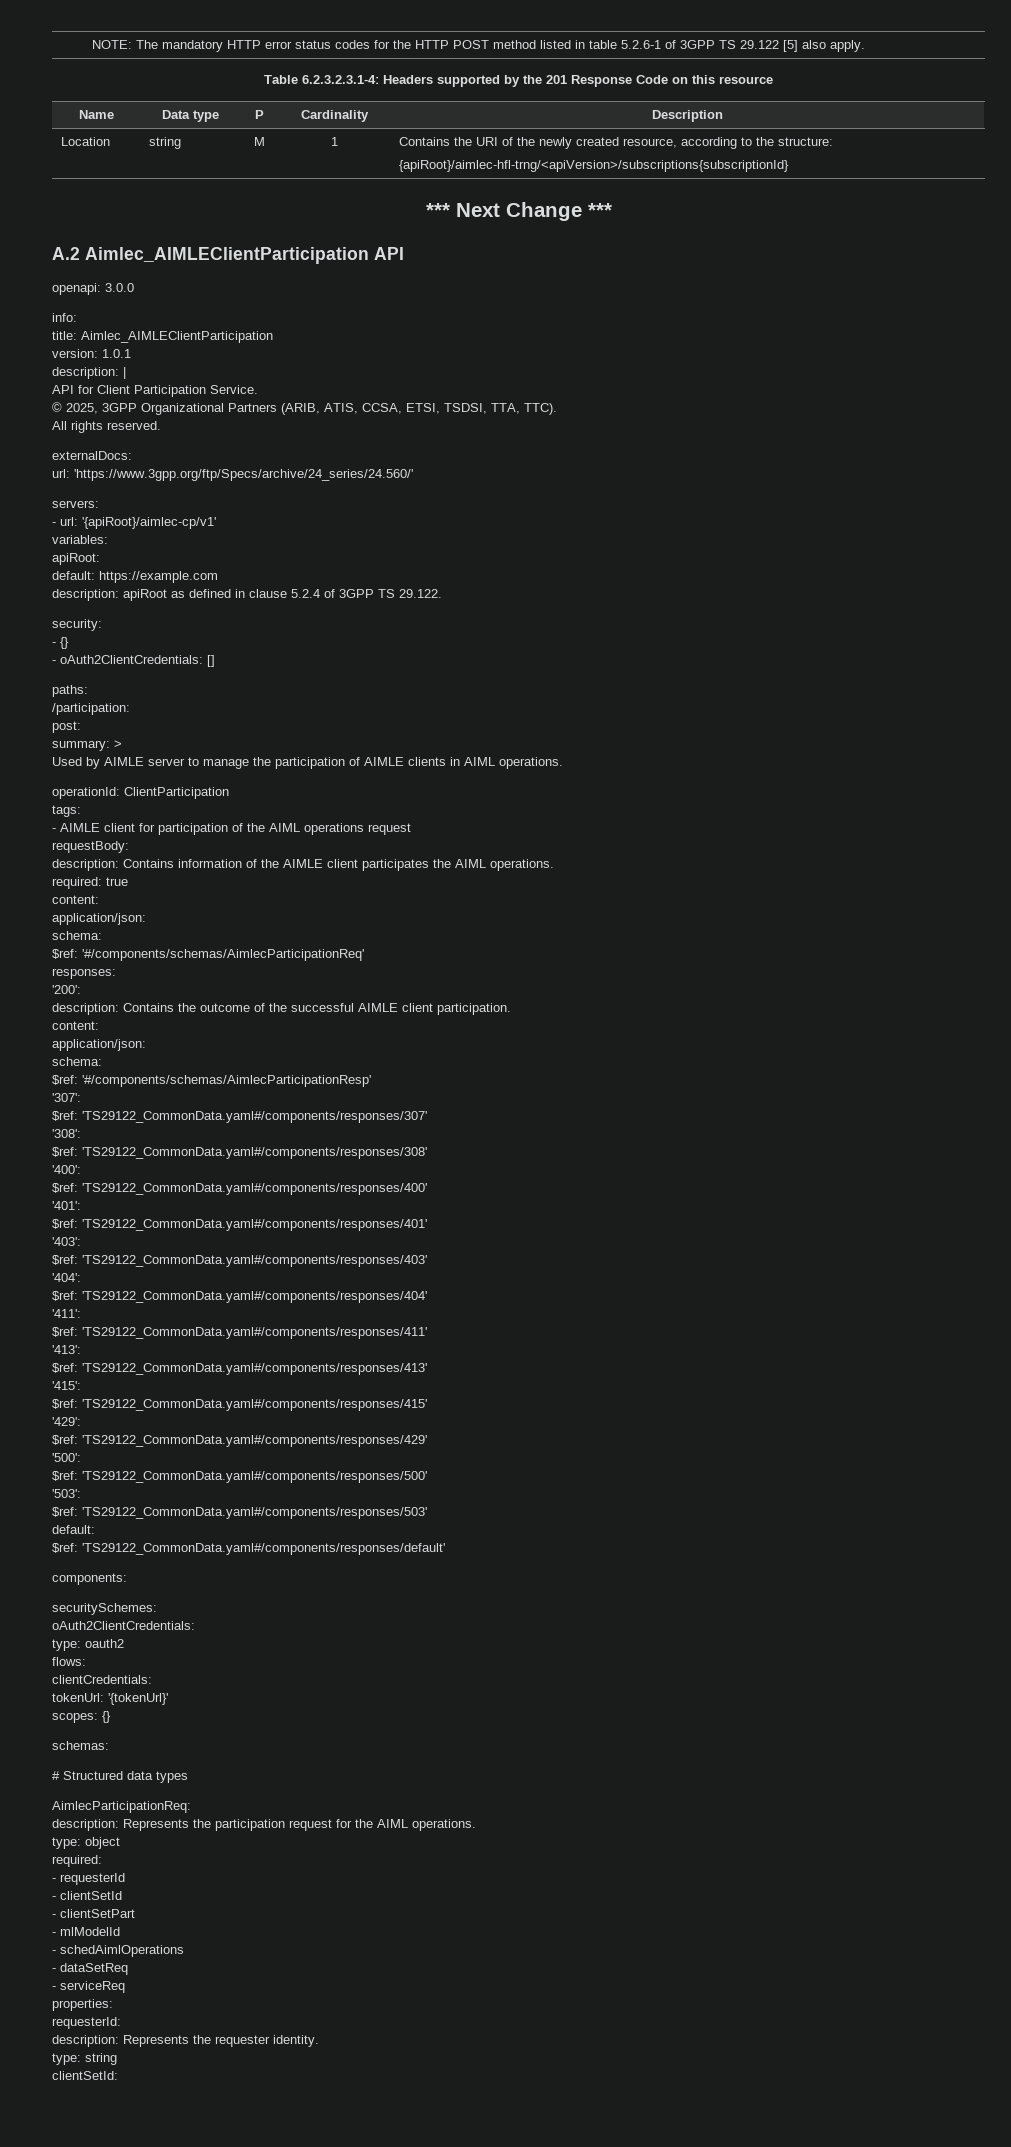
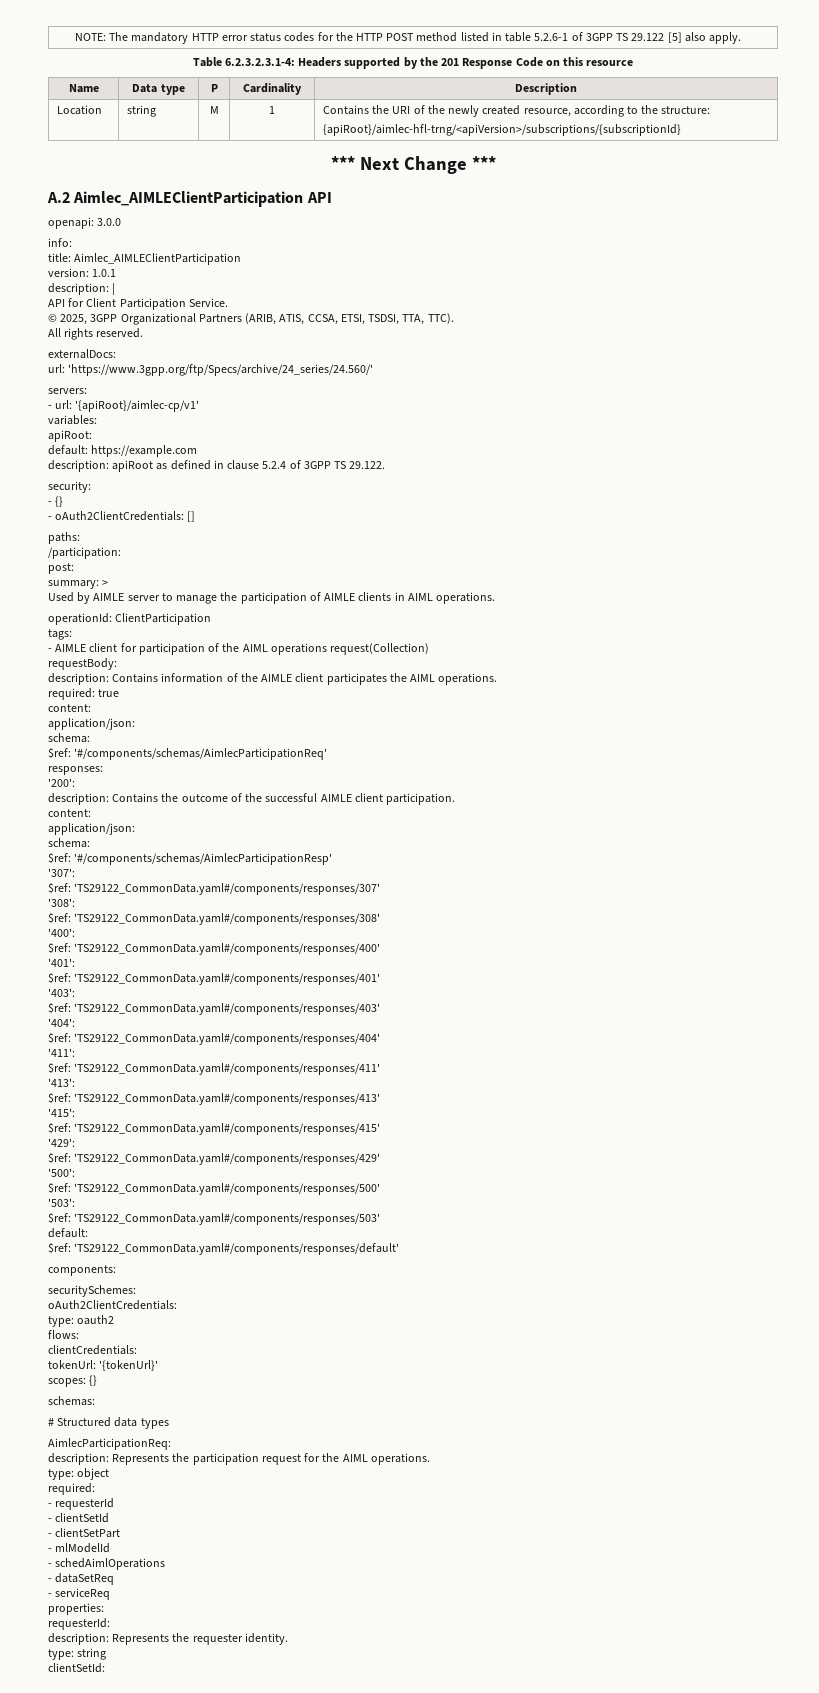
[399,160,790,172] {apiRoot}/aimlec-hfl-trng/<apiVersion>/subscriptions{subscriptionId} -> [322,124,681,136] {apiRoot}/aimlec-hfl-trng/<apiVersion>/subscriptions/{subscriptionId}
[368,823,411,835] request -> [330,643,430,655] request(Collection)

